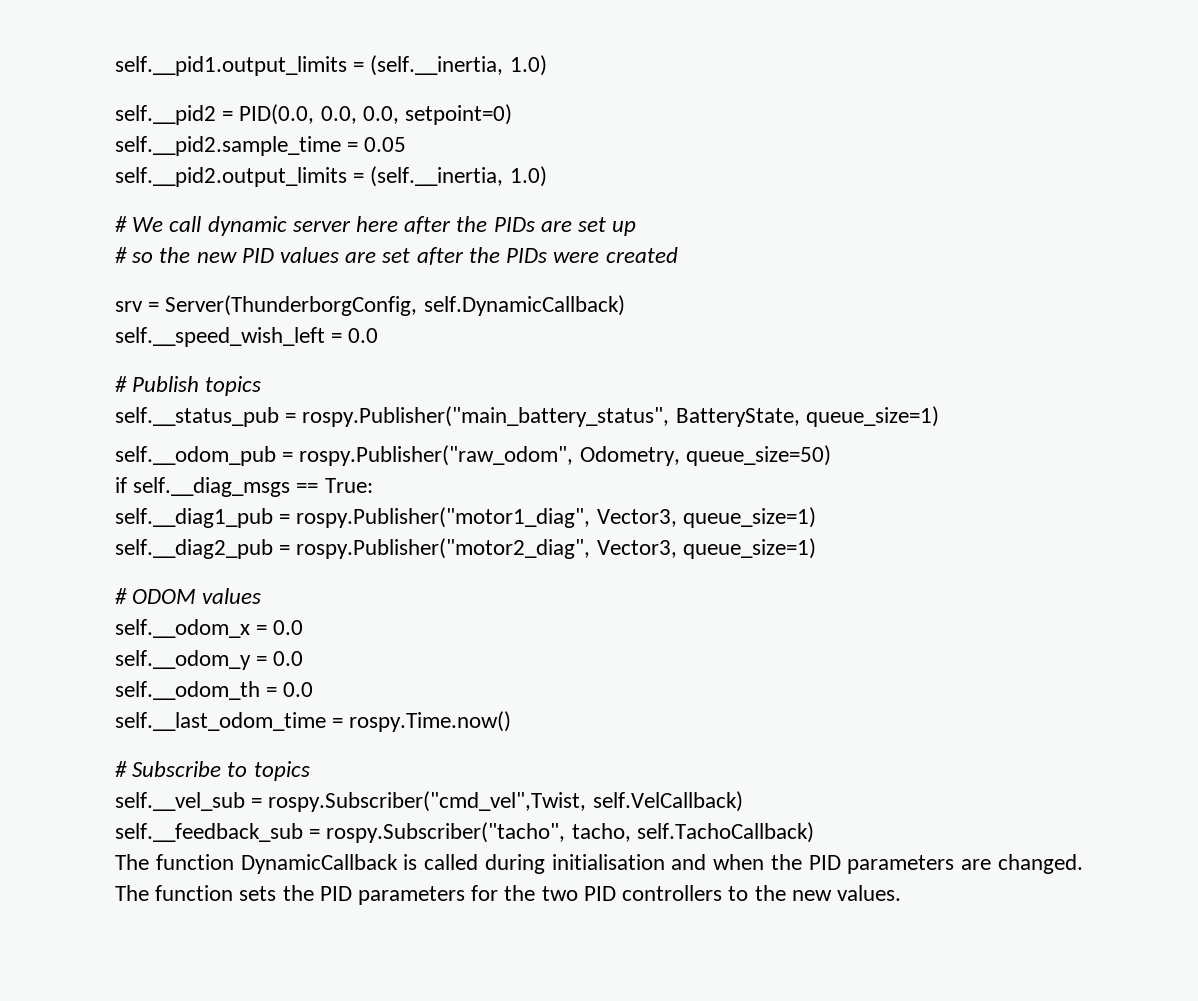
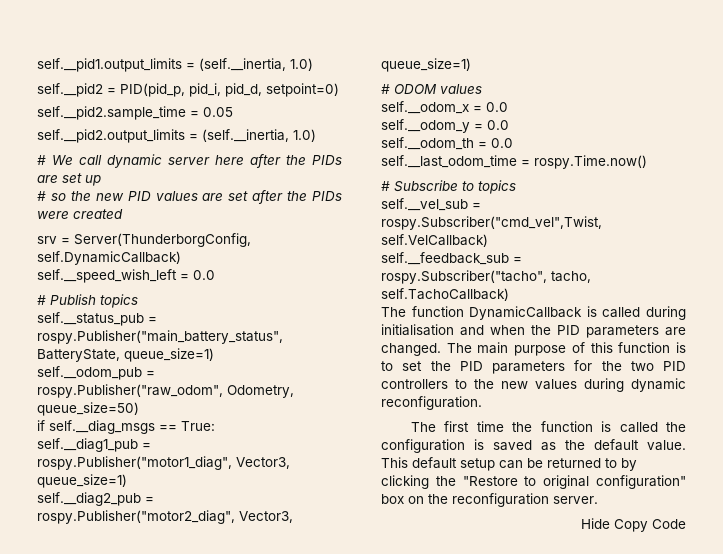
[239,104,399,125] PID(0.0, 0.0, 0.0, -> [120,83,262,97] PID(pid_p, pid_i, pid_d,
[155,885,277,901] function sets -> [477,342,686,356] [381,361,423,371] main purpose of this function is to set
[836,885,901,901] values. -> [535,378,686,392] [381,396,482,410] [410,421,686,433] [381,439,686,453] [381,457,637,471] [381,475,686,489] [381,493,598,507] [581,518,686,532] values during dynamic reconfiguration. // The first time the function is called the configuration is saved as the default value. This default setup can be returned to by clicking the "Restore to original configuration" box on the reconfiguration server. // Hide Copy Code

